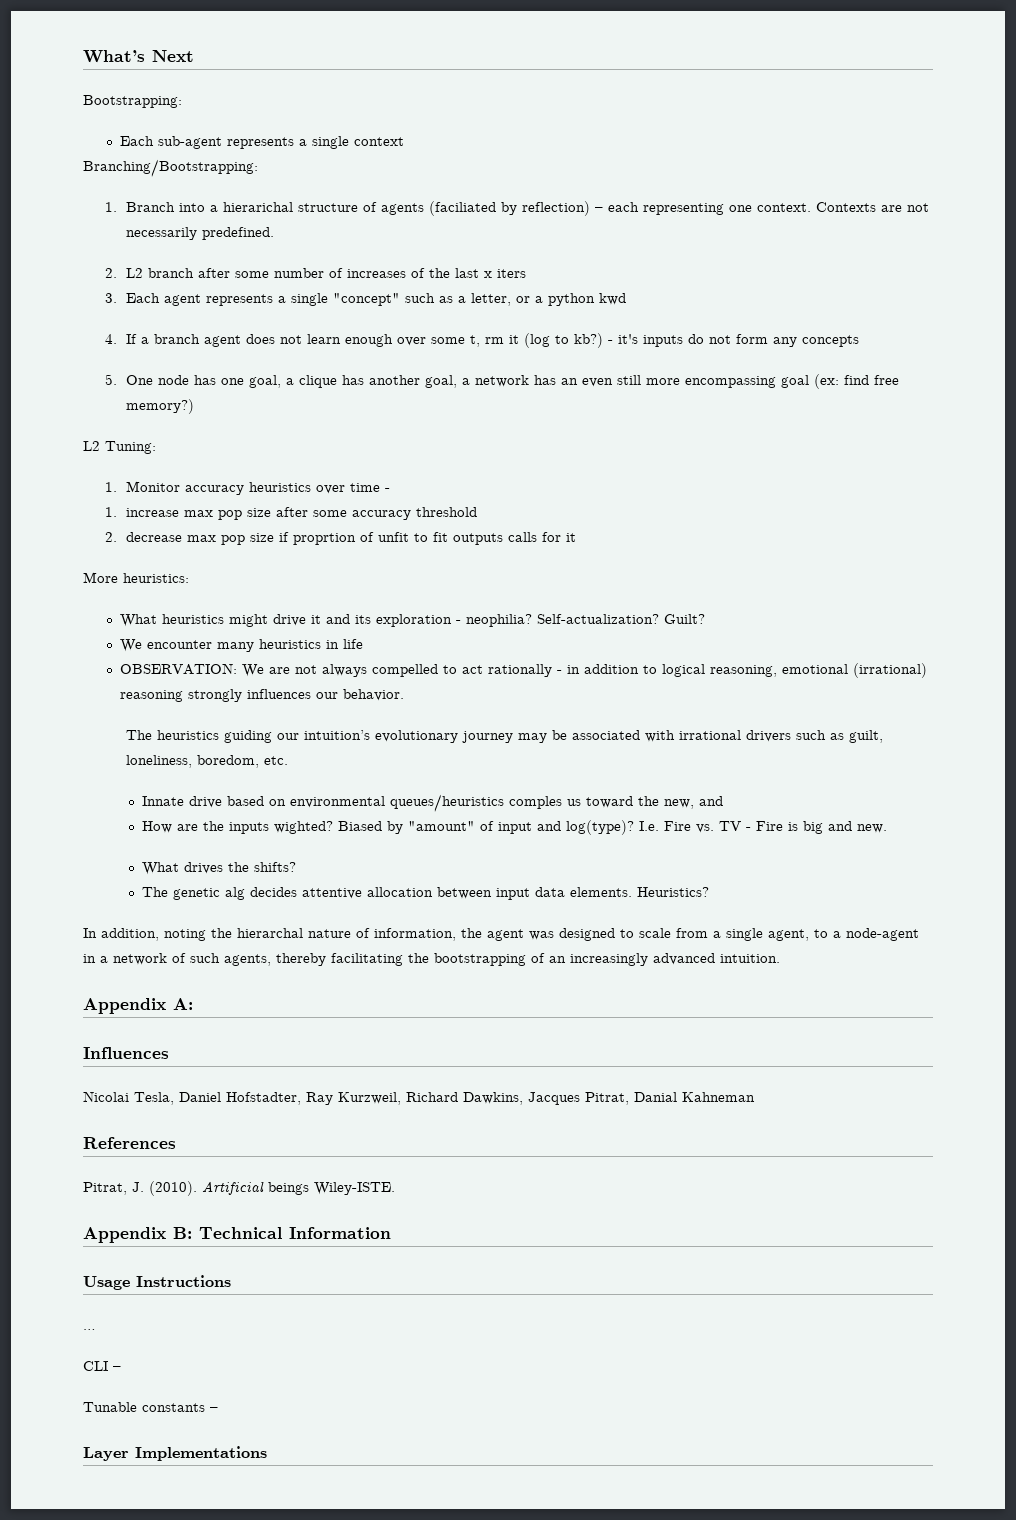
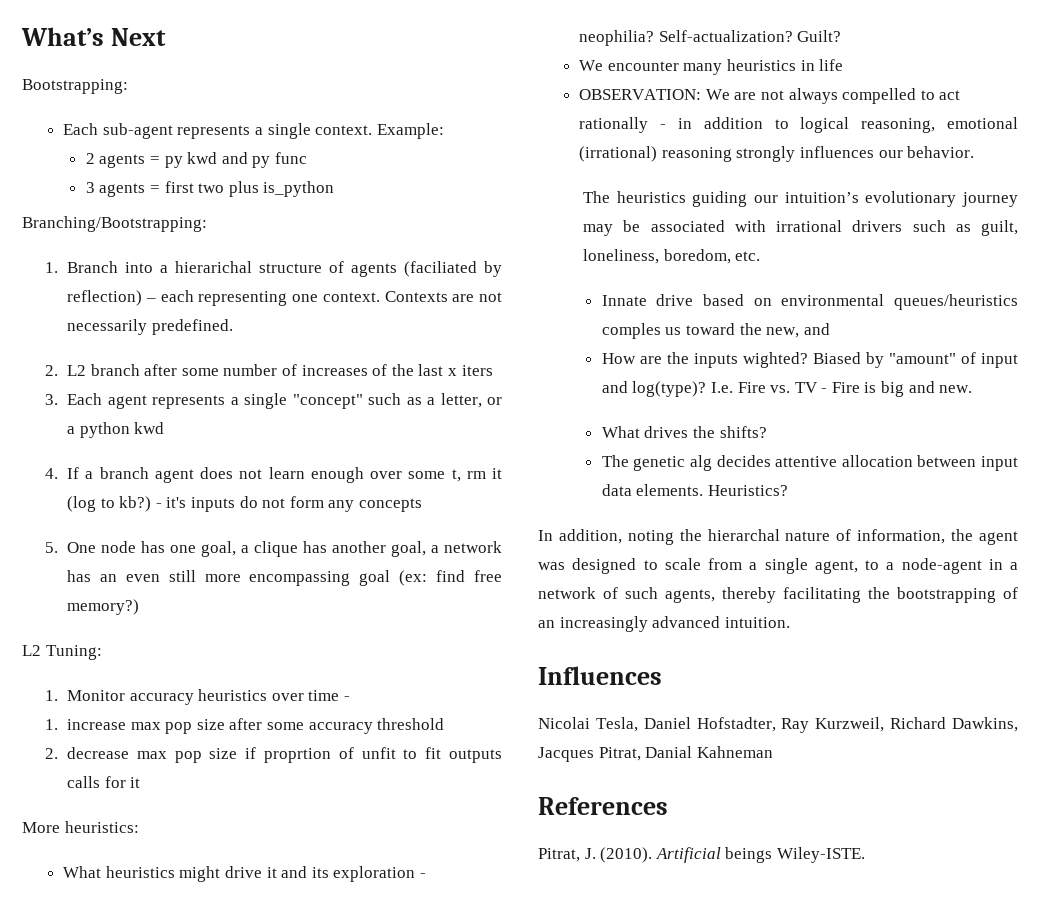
[354,137,405,146] context -> [315,123,444,139] [85,152,307,168] [85,181,335,197] context. Example: // 2 agents = py kwd and py func // 3 agents = first two plus is_python
[83,998,193,1014] // Appendix A: -> (790, 622) none
[83,1227,391,1243] [83,1275,231,1290] [83,1329,96,1330] [83,1361,121,1371] [83,1402,218,1412] [83,1446,267,1461] // Appendix B: Technical Information // Usage Instructions // … // CLI – // Tunable constants – // Layer Implementations -> (865, 855) none

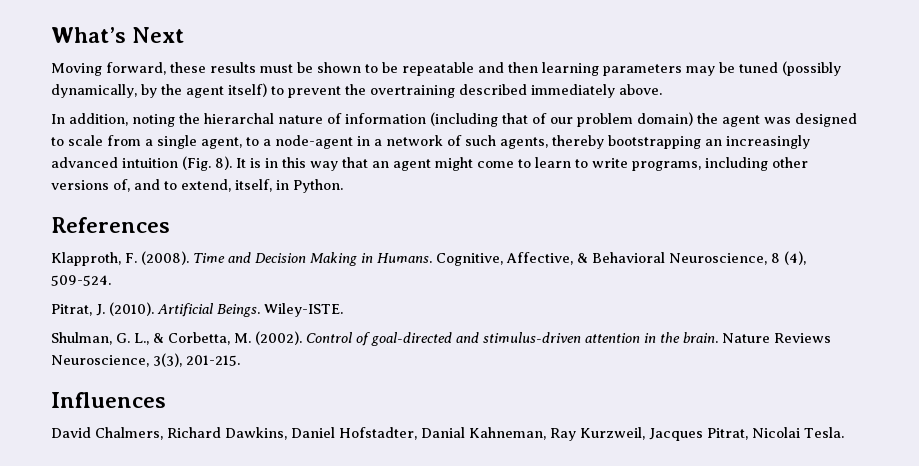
[22,79,128,94] [63,123,444,139] [85,152,307,168] [85,181,335,197] [22,216,207,232] [44,261,502,277] [67,290,502,306] [67,319,233,335] [44,364,493,376] [44,393,502,409] [67,422,165,438] [44,467,502,483] [67,496,422,512] [44,541,502,557] [67,570,502,586] [67,599,140,615] [22,645,102,660] [44,689,351,705] [44,718,445,734] [44,747,502,763] [67,776,141,788] [22,821,139,833] [63,866,426,882] [579,30,842,46] [579,59,844,75] [579,88,961,104] [579,117,1018,133] [579,146,975,162] [583,191,1018,207] [583,220,1018,236] [583,249,761,264] [601,294,1018,310] [601,323,830,339] [601,352,1018,368] [601,381,973,397] [601,426,767,438] [601,455,1018,471] [601,484,788,496] Bootstrapping: // Each sub-agent represents a single context. Example: // 2 agents = py kwd and py func // 3 agents = first two plus is_python // Branching/Bootstrapping: // 1. Branch into a hierarichal structure of agents (faciliated by reflection) – each representing one context. Contexts are not necessarily predefined. // 2. L2 branch after some number of increases of the last x iters // 3. Each agent represents a single "concept" such as a letter, or a python kwd // 4. If a branch agent does not learn enough over some t, rm it (log to kb?) - it's inputs do not form any concepts // 5. One node has one goal, a clique has another goal, a network has an even still more encompassing goal (ex: find free memory?) // L2 Tuning: // 1. Monitor accuracy heuristics over time - // 1. increase max pop size after some accuracy threshold // 2. decrease max pop size if proprtion of unfit to fit outputs calls for it // More heuristics: // What heuristics might drive it and its exploration - neophilia? Self-actualization? Guilt? // We encounter many heuristics in life // OBSERVATION: We are not always compelled to act rationally - in addition to logical reasoning, emotional (irrational) reasoning strongly influences our behavior. // The heuristics guiding our intuition’s evolutionary journey may be associated with irrational drivers such as guilt, loneliness, boredom, etc. // Innate drive based on environmental queues/heuristics comples us toward the new, and // How are the inputs wighted? Biased by "amount" of input and log(type)? I.e. Fire vs. TV - Fire is big and new. // What drives the shifts? // The genetic alg decides attentive allocation between input data elements. Heuristics? -> [51,61,841,76] [51,83,662,98] Moving forward, these results must be shown to be repeatable and then learning parameters may be tuned (possibly dynamically, by the agent itself) to prevent the overtraining described immediately above.
[857,529,946,544] information, -> [345,112,693,127] information (including that of our problem domain)
[783,587,1018,603] [538,616,790,632] [538,666,662,685] [538,717,1018,733] [538,746,773,762] [538,797,668,815] facilitating the bootstrapping of an increasingly advanced intuition. // Influences // Nicolai Tesla, Daniel Hofstadter, Ray Kurzweil, Richard Dawkins, Jacques Pitrat, Danial Kahneman // References -> [608,135,810,149] [51,156,808,171] [51,179,343,193] [51,217,170,233] [51,251,806,266] [51,275,111,286] bootstrapping an increasingly advanced intuition (Fig. 8). It is in this way that an agent might come to learn to write programs, including other versions of, and to extend, itself, in Python. // References // Klapproth, F. (2008). Time and Decision Making in Humans. Cognitive, Affective, & Behavioral Neuroscience, 8 (4), 509-524.
[725,847,773,863] beings -> [217,304,260,317] Beings.
(865, 855) none -> [51,331,831,346] [51,353,240,367] [51,392,166,408] [51,427,844,441] // Shulman, G. L., & Corbetta, M. (2002). Control of goal-directed and stimulus-driven attention in the brain. Nature Reviews Neuroscience, 3(3), 201-215. // Influences // David Chalmers, Richard Dawkins, Daniel Hofstadter, Danial Kahneman, Ray Kurzweil, Jacques Pitrat, Nicolai Tesla.

